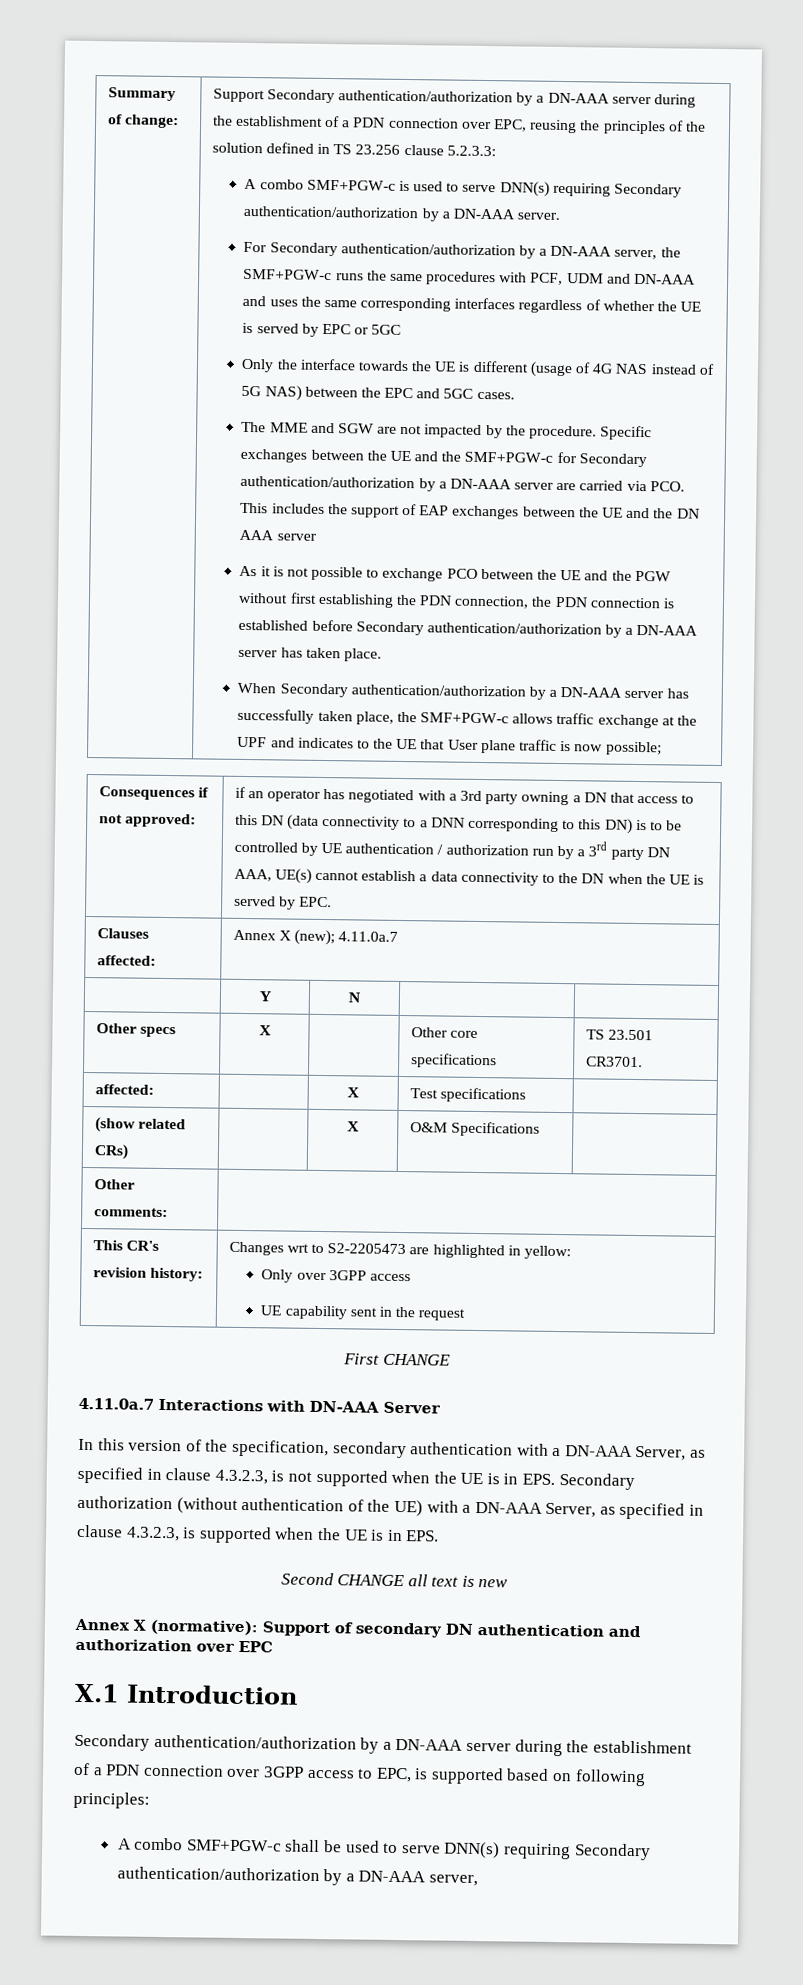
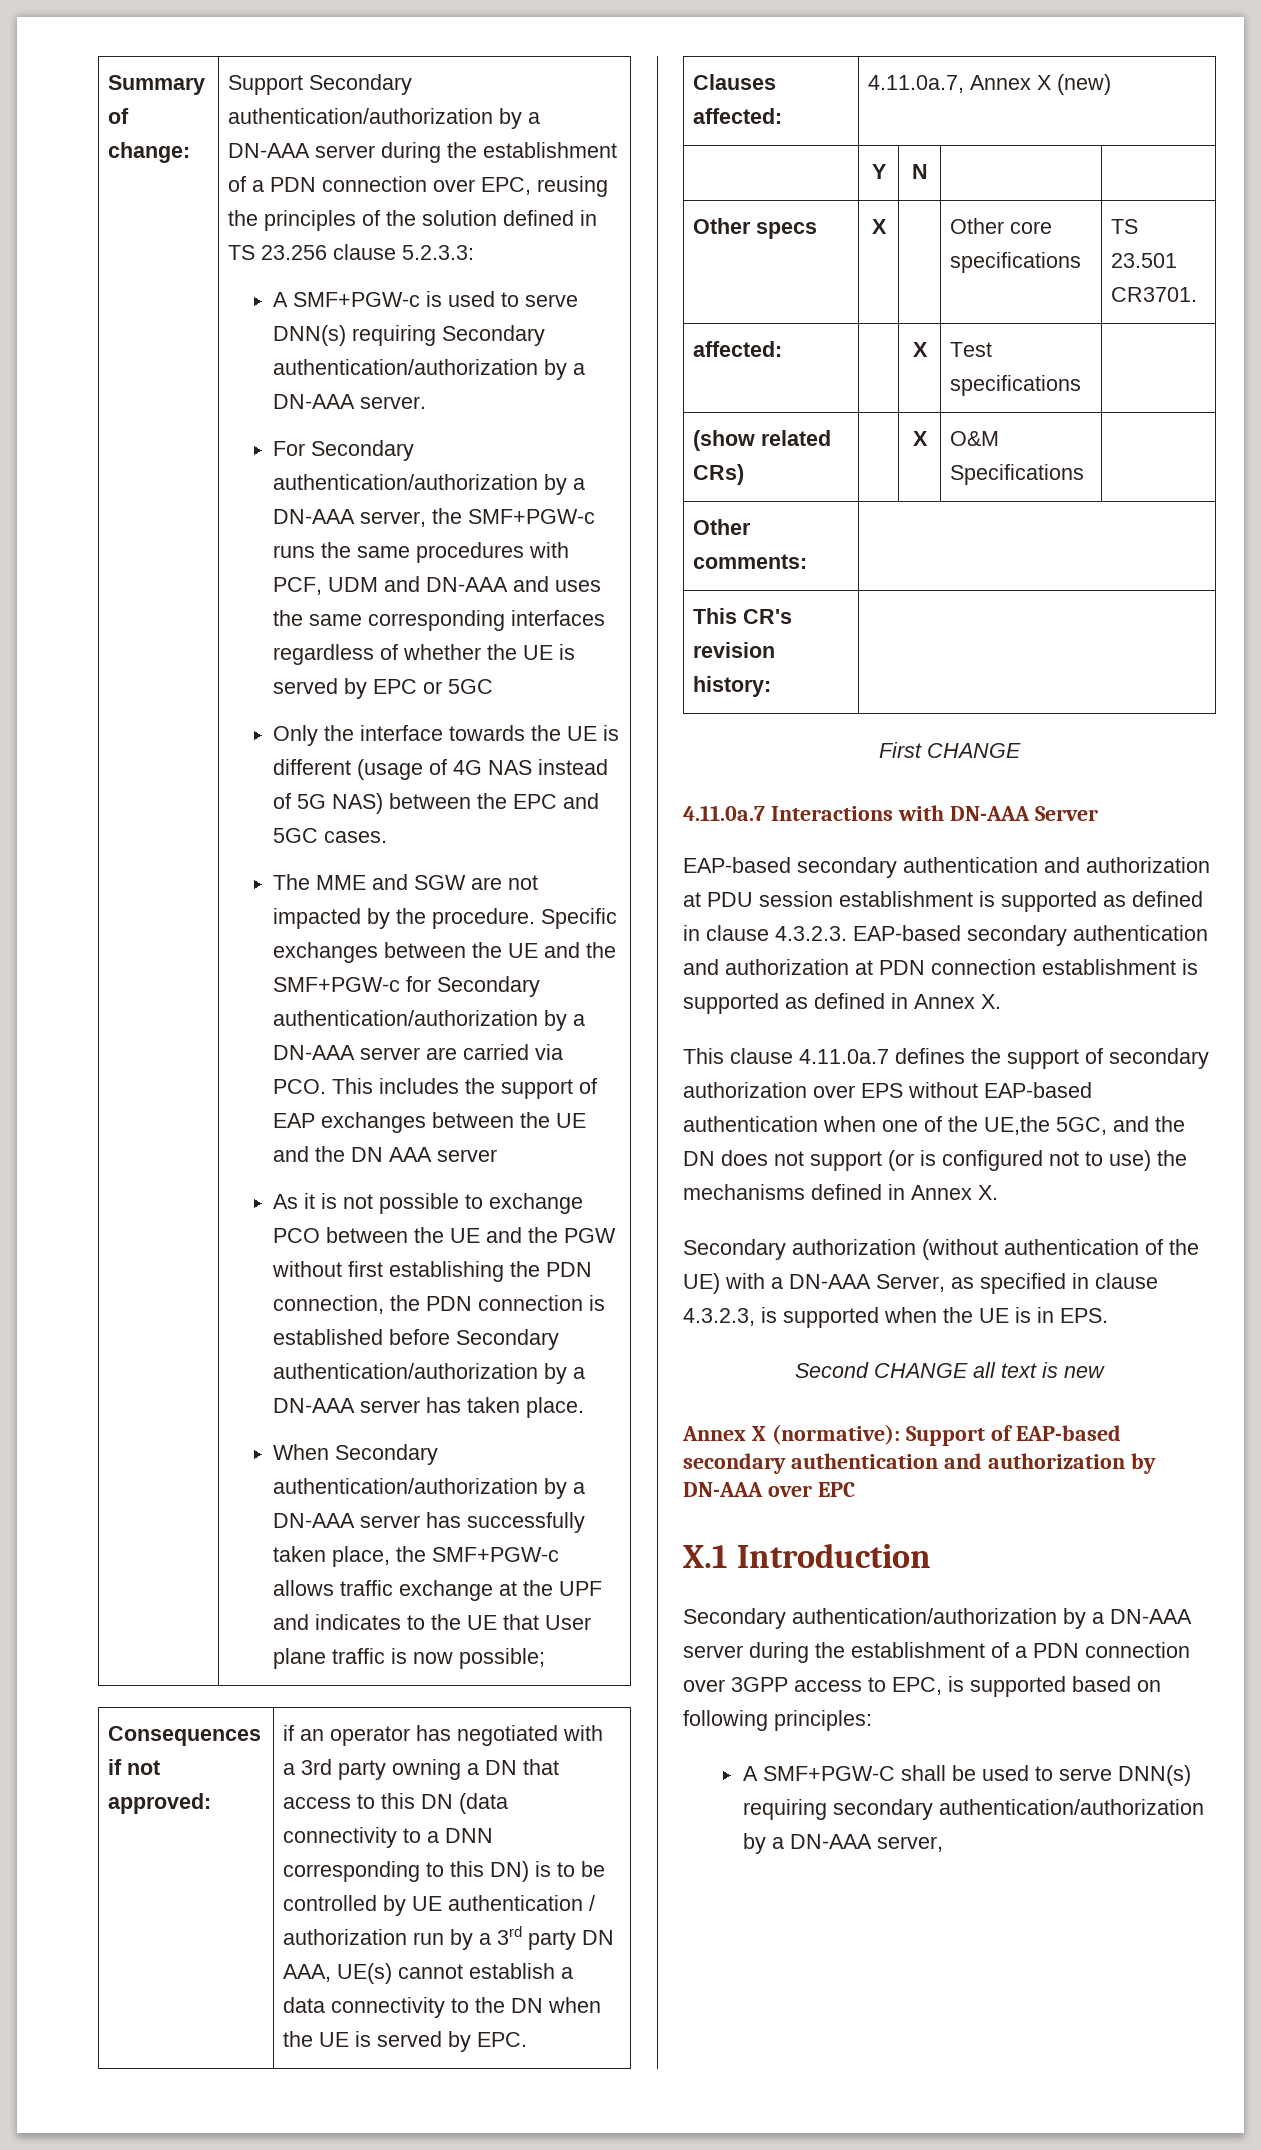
[259,179,304,190] combo -> (289, 299) none
[232,929,399,946] Annex X (new); 4.11.0a.7 -> [868,74,1112,95] 4.11.0a.7, Annex X (new)
[228,1241,572,1260] [261,1269,411,1283] [260,1305,466,1321] Changes wrt to S2-2205473 are highlighted in yellow: // Only over 3GPP access // UE capability sent in the request -> (772, 686) none
[78,1438,707,1461] [77,1466,556,1487] In this version of the specification, secondary authentication with a DN-AAA Server, as specified in clause 4.3.2.3, is not supported when the UE is in EPS. -> [683,857,1210,878] [683,891,1203,912] [683,925,1208,946] [683,959,1198,975] [683,993,1001,1014] [683,1048,1209,1069] [683,1082,1092,1098] [683,1116,1185,1135] [683,1150,1187,1171] [683,1184,998,1200] EAP-based secondary authentication and authorization at PDU session establishment is supported as defined in clause 4.3.2.3. EAP-based secondary authentication and authorization at PDN connection establishment is supported as defined in Annex X. // This clause 4.11.0a.7 defines the support of secondary authorization over EPS without EAP-based authentication when one of the UE,the 5GC, and the DN does not support (or is configured not to use) the mechanisms defined in Annex X. //
[355,1622,641,1638] [75,1638,192,1652] secondary DN authentication and authorization -> [1015,1425,1121,1441] [683,1453,1156,1474] [683,1482,763,1497] EAP-based secondary authentication and authorization by DN-AAA
[134,1837,282,1852] combo SMF+PGW-c -> [762,1766,895,1781] SMF+PGW-C
[573,1843,651,1861] Secondary -> [832,1799,933,1820] secondary

